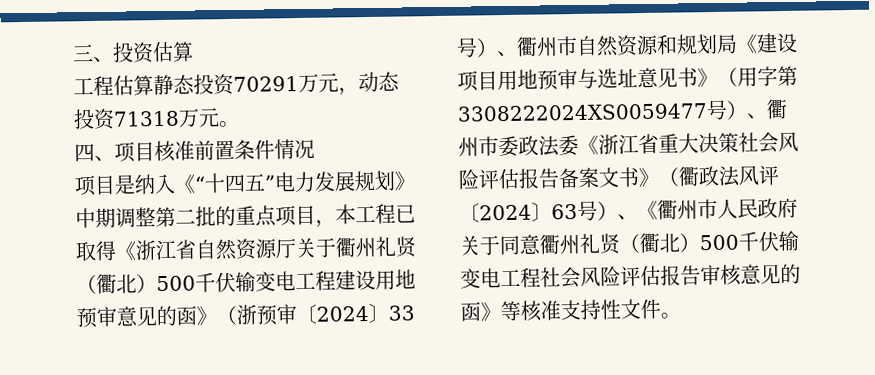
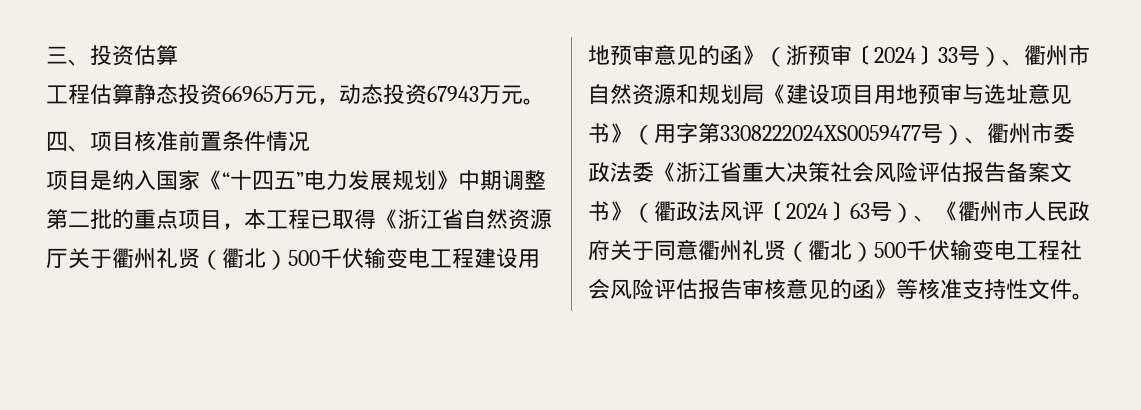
[233,76,299,92] 70291 -> [222,86,273,102] 66965
[113,110,180,127] 71318 -> [427,86,479,102] 67943
(176, 184) none -> [156,170,200,191] 国家

